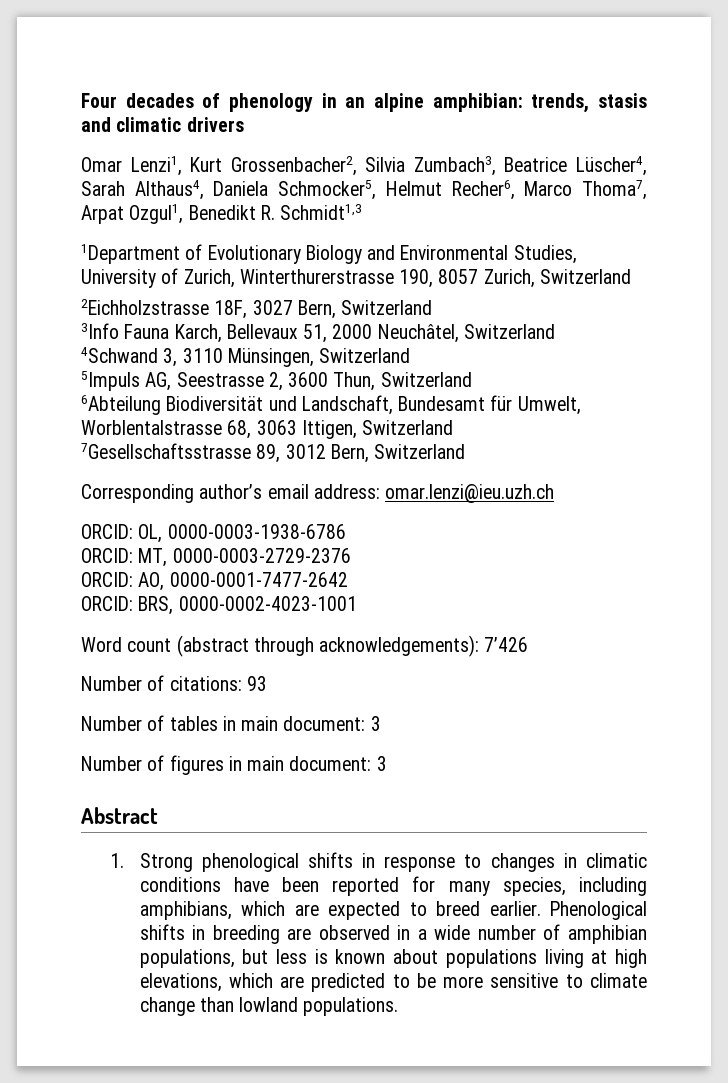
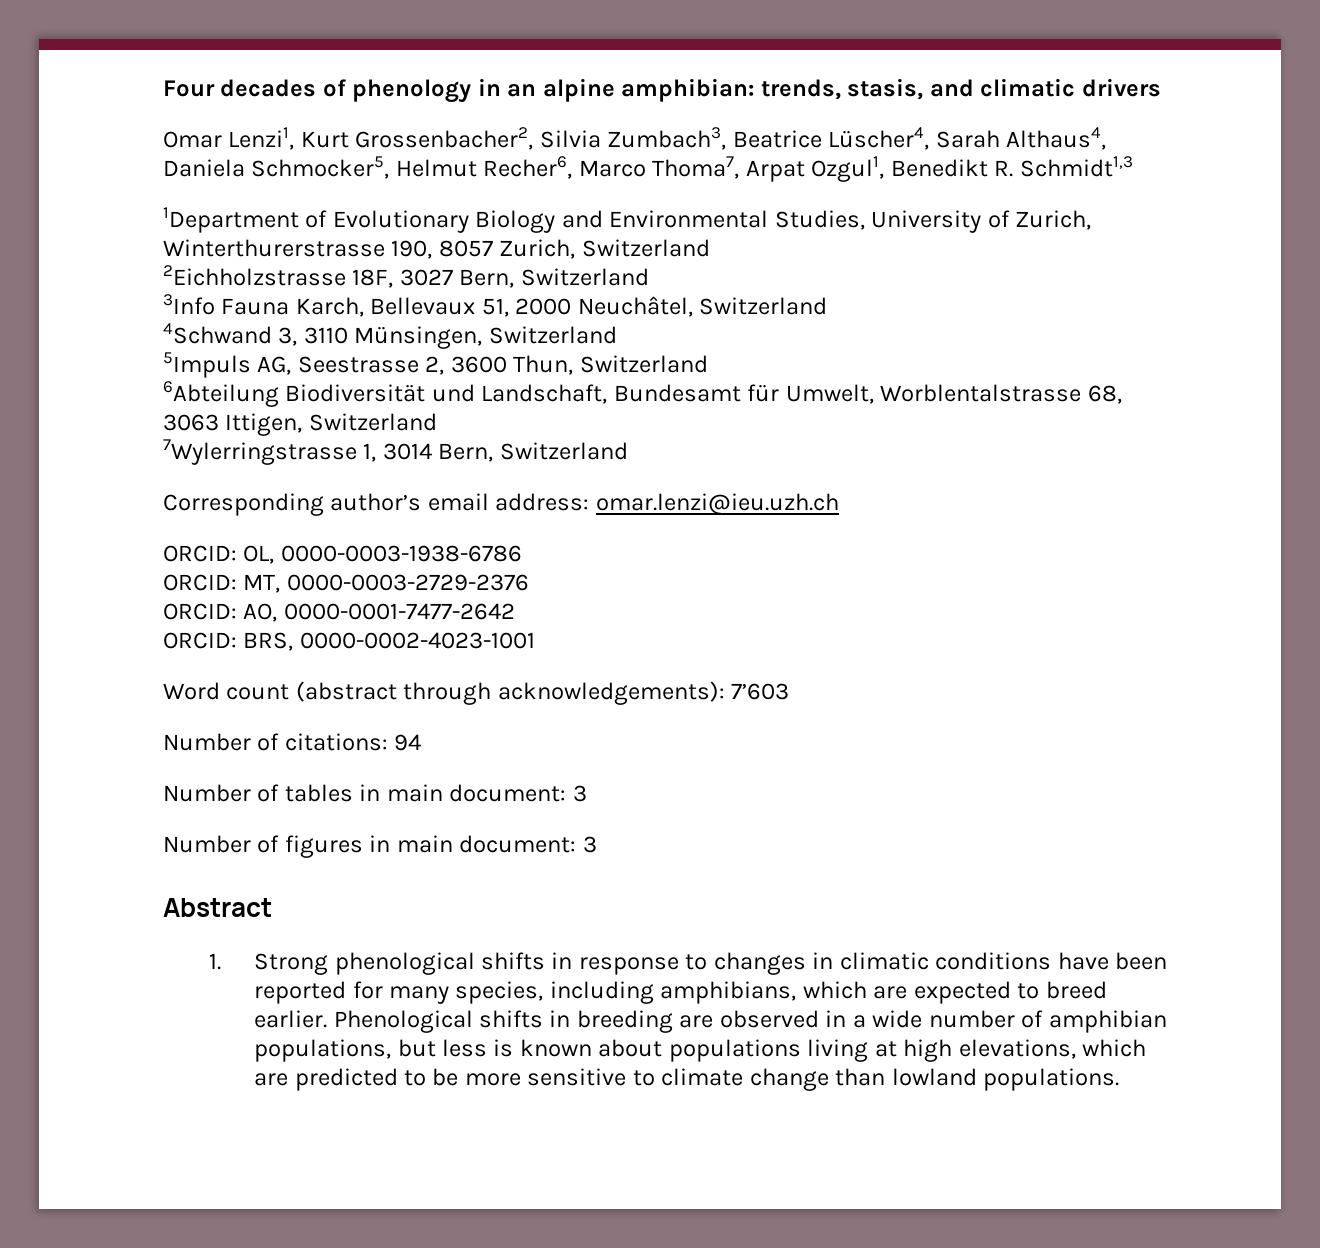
[598,93,647,108] stasis -> [847,78,924,100] stasis,
[81,443,326,463] 7Gesellschaftsstrasse 89, 3012 -> [163,439,432,465] 7Wylerringstrasse 1, 3014
[484,637,529,652] 7’426 -> [731,683,790,700] 7’603
[246,676,267,691] 93 -> [394,734,422,751] 94

